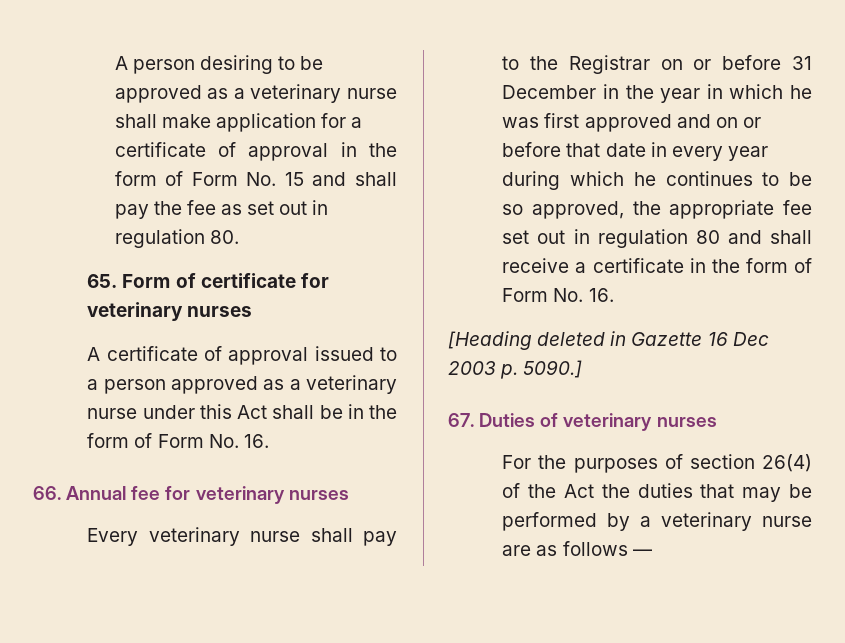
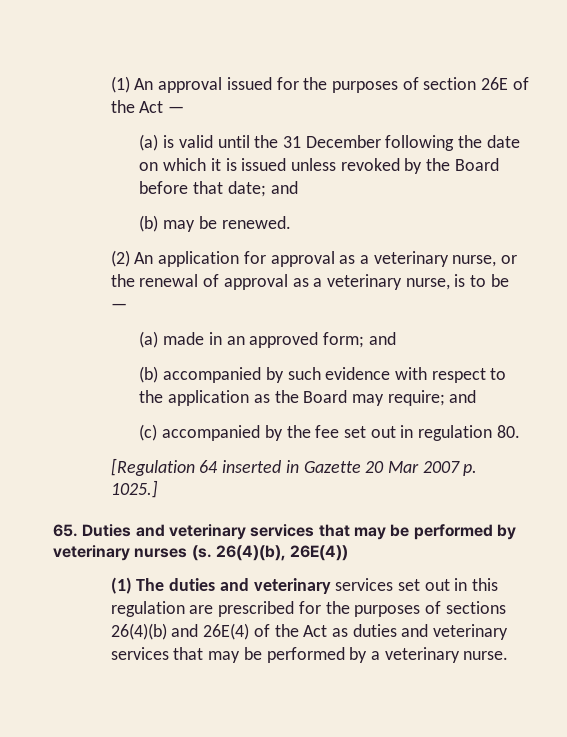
[114,55,324,74] [114,84,397,103] [114,113,363,132] [114,142,397,161] [114,171,398,186] [114,204,149,219] A person desiring to be approved as a veterinary nurse shall make application for a certificate of approval in the form of Form No. 15 and shall pay -> [110,76,529,93] [110,100,185,113] [139,134,520,151] [139,158,499,174] [139,181,298,197] [139,215,291,232] [110,250,518,267] [110,274,509,290] [110,303,127,310] [139,331,396,348] [139,366,507,383] [139,390,477,406] [139,424,283,441] (1) An approval issued for the purposes of section 26E of the Act — // (a) is valid until the 31 December following the date on which it is issued unless revoked by the Board before that date; and // (b) may be renewed. // (2) An application for approval as a veterinary nurse, or the renewal of approval as a veterinary nurse, is to be — // (a) made in an approved form; and // (b) accompanied by such evidence with respect to the application as the Board may require; and // (c) accompanied by
[220,204,242,215] as -> (340, 431) none
[87,273,329,288] [87,302,253,321] [87,346,397,365] [87,375,398,394] [87,404,398,419] [87,433,269,448] [33,486,349,504] [87,527,397,546] [502,55,813,74] [502,84,812,103] [502,113,761,132] [502,142,768,161] [502,171,813,190] [502,200,812,219] [502,229,812,248] [502,258,812,273] [502,288,614,302] [448,331,769,350] [448,360,583,379] [448,413,717,431] [502,454,813,473] [502,483,693,498] 65. Form of certificate for veterinary nurses // A certificate of approval issued to a person approved as a veterinary nurse under this Act shall be in the form of Form No. 16. // 66. Annual fee for veterinary nurses // Every veterinary nurse shall pay to the Registrar on or before 31 December in the year in which he was first approved and on or before that date in every year during which he continues to be so approved, the appropriate fee set out in regulation 80 and shall receive a certificate in the form of Form No. 16. // [Heading deleted in Gazette 16 Dec 2003 p. 5090.] // 67. Duties of veterinary nurses // For the purposes of section 26(4) of the Act the duties -> [110,458,478,476] [110,480,158,498] [53,524,516,540] [53,545,349,561] [110,577,499,594] [110,601,506,617] [110,623,509,640] [110,647,169,660] [Regulation 64 inserted in Gazette 20 Mar 2007 p. 1025.] // 65. Duties and veterinary services that may be performed by veterinary nurses (s. 26(4)(b), 26E(4)) // (1) The duties and veterinary services set out in this regulation are prescribed for the purposes of sections 26(4)(b) and 26E(4) of the Act as duties and veterinary services
[762,516,812,527] [502,541,652,556] nurse are as follows — -> [463,651,509,660] nurse.

